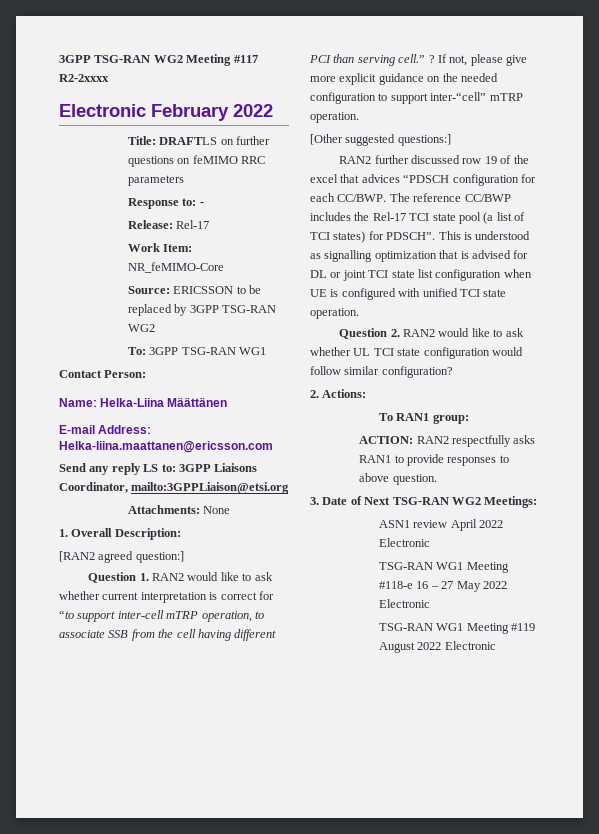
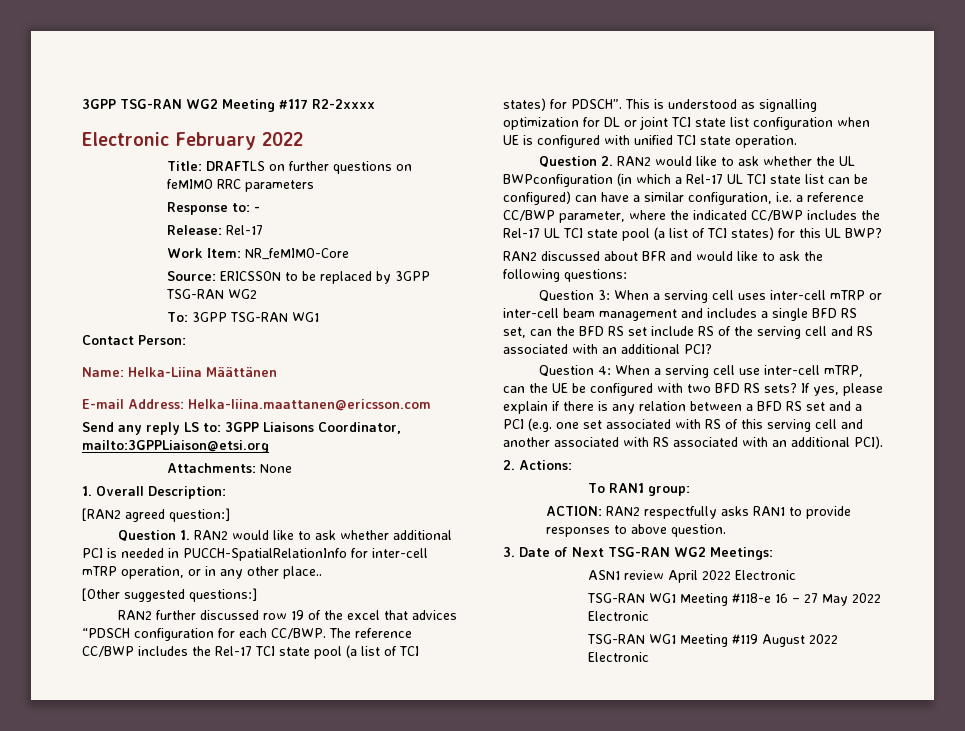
[102,591,274,603] [59,610,264,622] [59,629,277,641] [309,54,527,66] [310,73,498,85] [310,92,523,104] [310,112,359,123] current interpretation is correct for “to support inter-cell mTRP operation, to associate SSB from the cell having different PCI than serving cell.” ? If not, please give more explicit guidance on the needed configuration to support inter-“cell” mTRP operation. -> [393,530,453,540] [82,548,428,561] [82,566,322,579] additional PCI is needed in PUCCH-SpatialRelationInfo for inter-cell mTRP operation, or in any other place..
[439,250,511,259] that is advised -> (579, 123) none
[353,347,523,359] [310,366,453,378] UL TCI state configuration would follow similar configuration? -> [816,156,856,166] [503,173,868,187] [503,191,864,205] [503,210,880,223] [503,227,882,241] [503,251,823,261] [503,269,627,282] [539,290,883,303] [503,308,857,321] [503,326,873,339] [503,344,712,354] [539,365,864,378] [503,383,883,396] [503,401,862,414] [503,418,863,432] [503,436,883,449] the UL BWPconfiguration (in which a Rel-17 UL TCI state list can be configured) can have a similar configuration, i.e. a reference CC/BWP parameter, where the indicated CC/BWP includes the Rel-17 UL TCI state pool (a list of TCI states) for this UL BWP? // RAN2 discussed about BFR and would like to ask the following questions: // Question 3: When a serving cell uses inter-cell mTRP or inter-cell beam management and includes a single BFD RS set, can the BFD RS set include RS of the serving cell and RS associated with an additional PCI? // Question 4: When a serving cell use inter-cell mTRP, can the UE be configured with two BFD RS sets? If yes, please explain if there is any relation between a BFD RS set and a PCI (e.g. one set associated with RS of this serving cell and another associated with RS associated with an additional PCI).

